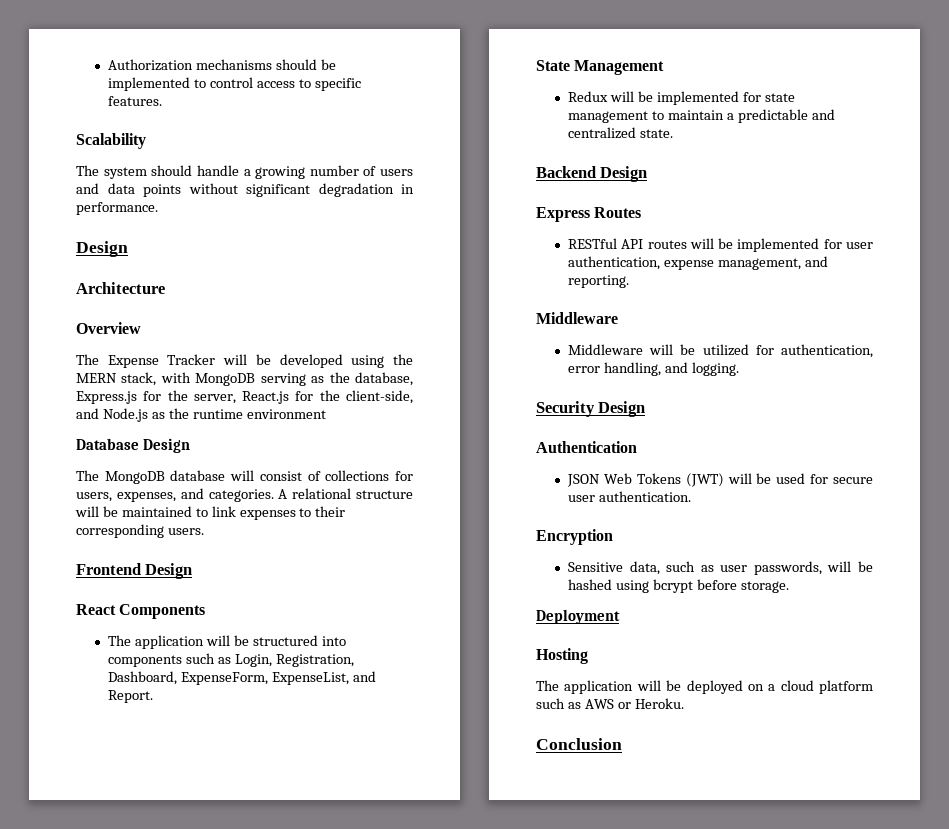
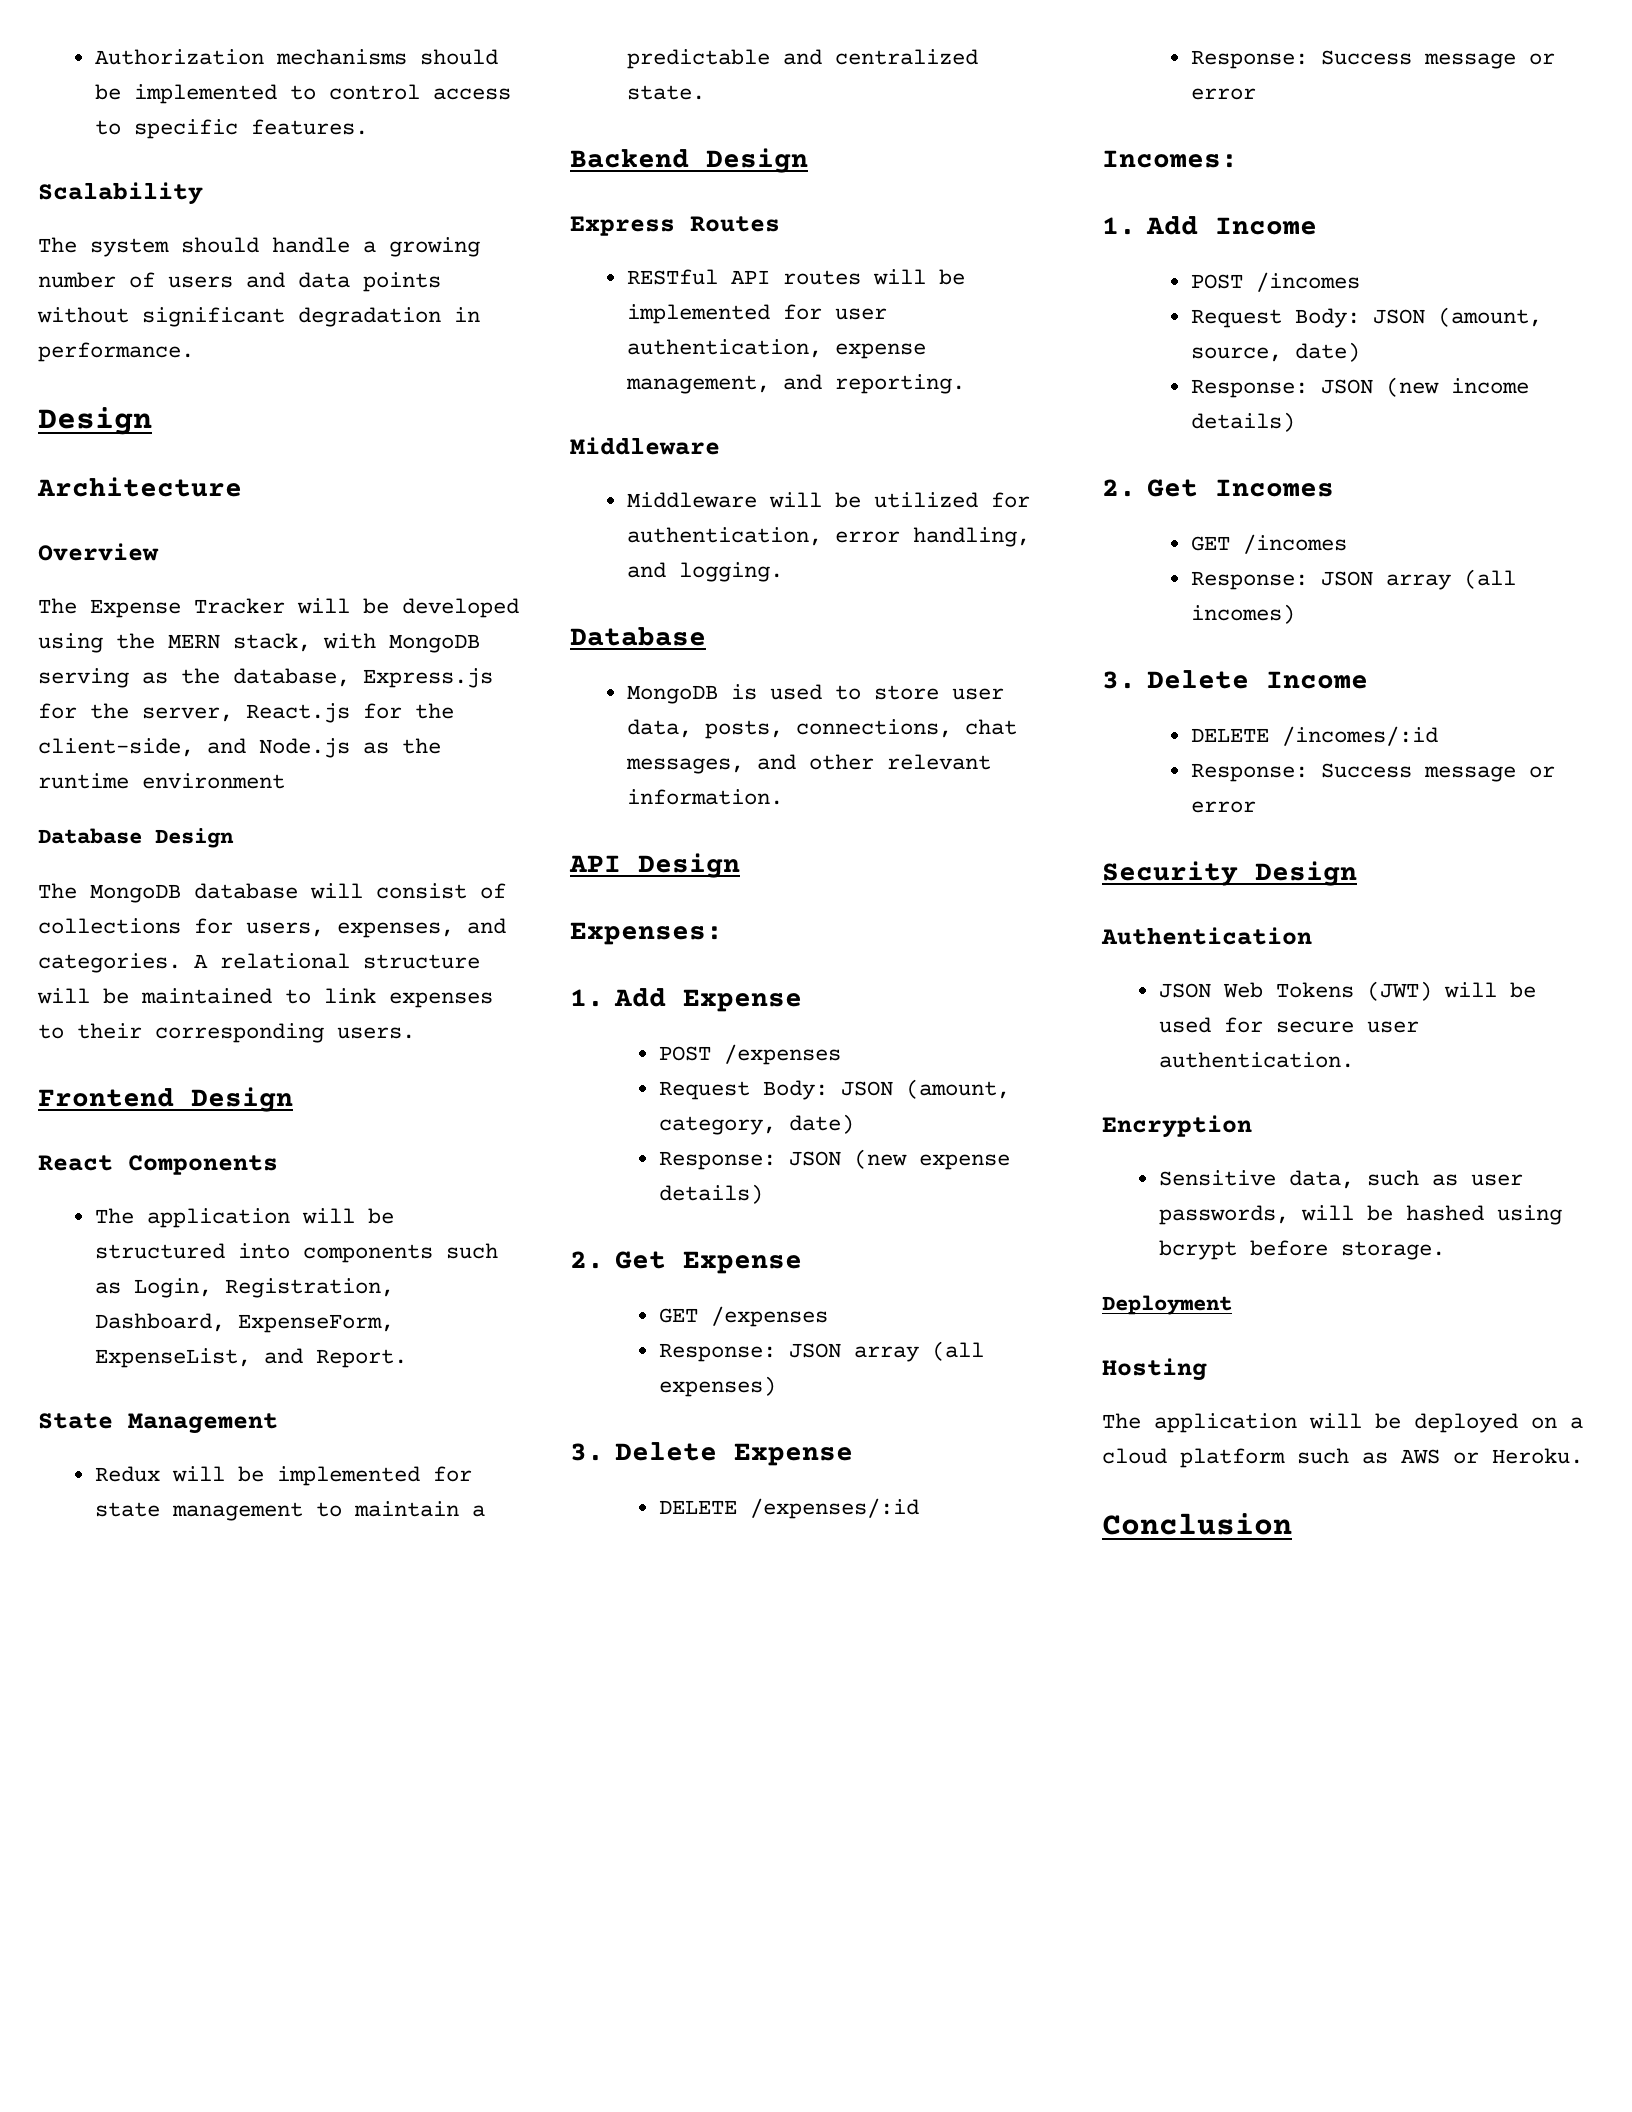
(739, 369) none -> [570,627,706,646] [626,684,1004,704] [626,719,1017,739] [625,754,991,774] [626,789,783,805] [569,853,740,878] [570,922,723,945] [570,988,803,1012] [658,1044,841,1065] [658,1079,1010,1100] [658,1114,854,1135] [658,1149,1010,1170] [658,1184,763,1204] [570,1251,803,1274] [658,1306,828,1327] [658,1341,984,1362] [658,1376,776,1397] [570,1442,854,1466] [658,1498,919,1519] [1190,50,1555,69] [1190,88,1256,100] [1102,150,1238,168] [1102,216,1318,235] [1190,272,1360,292] [1190,307,1542,328] [1190,342,1360,362] [1190,377,1529,398] [1190,412,1295,432] [1102,479,1335,497] [1190,534,1347,554] [1190,569,1516,590] [1190,604,1295,624] [1102,670,1369,689] [1190,726,1438,746] [1190,763,1555,782] [1190,801,1256,813] // Database // MongoDB is used to store user data, posts, connections, chat messages, and other relevant information. // API Design // Expenses: // 1. Add Expense // POST /expenses // Request Body: JSON (amount, category, date) // Response: JSON (new expense details) // 2. Get Expense // GET /expenses // Response: JSON array (all expenses) // 3. Delete Expense // DELETE /expenses/:id // Response: Success message or error // Incomes: // 1. Add Income // POST /incomes // Request Body: JSON (amount, source, date) // Response: JSON (new income details) // 2. Get Incomes // GET /incomes // Response: JSON array (all incomes) // 3. Delete Income // DELETE /incomes/:id // Response: Success message or error

